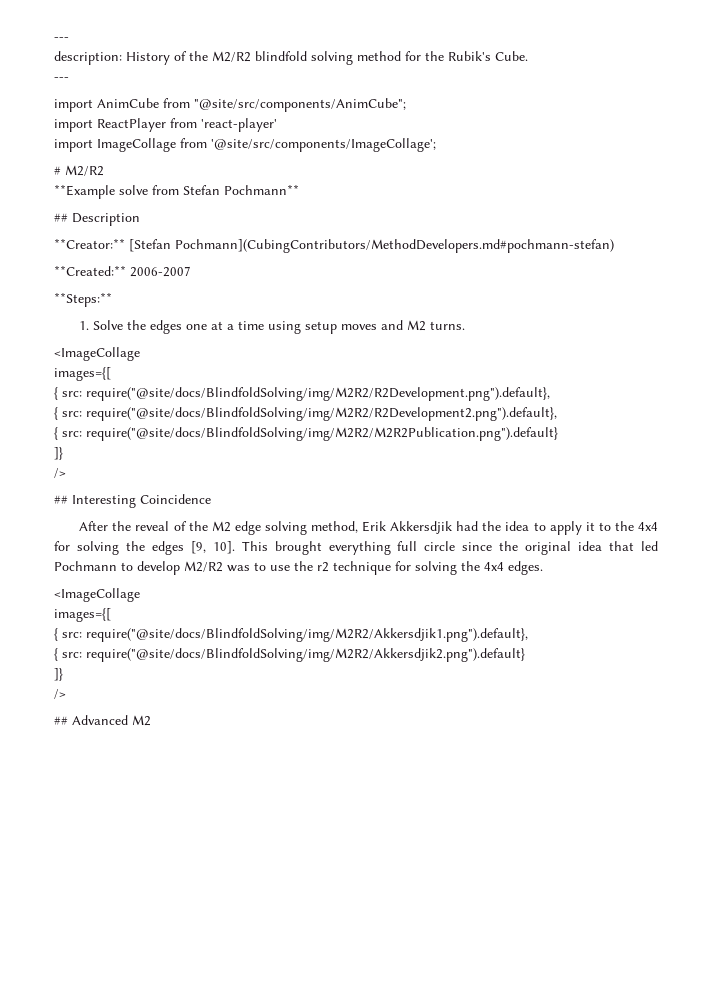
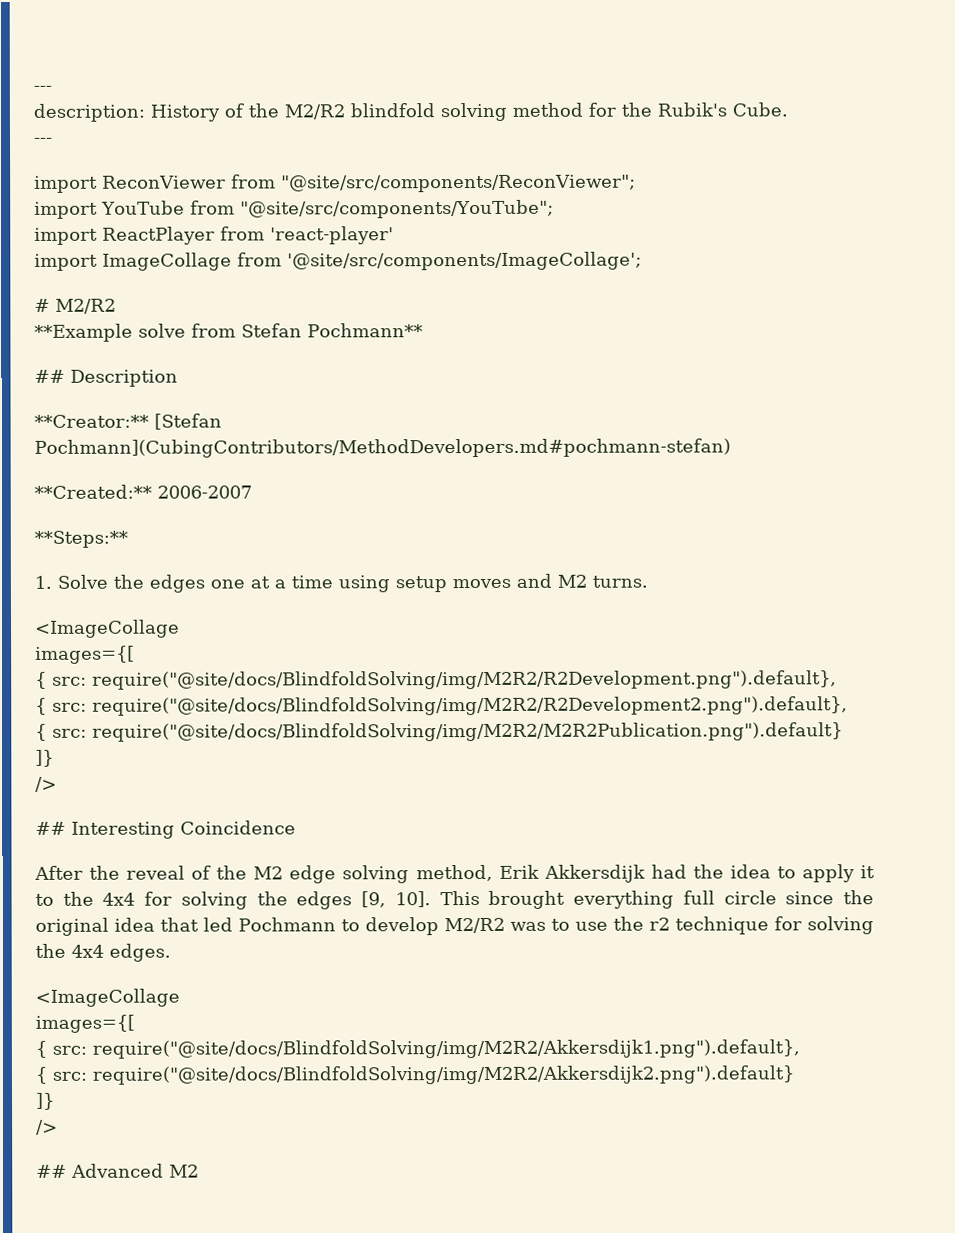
[97,98,406,112] AnimCube from "@site/src/components/AnimCube"; -> [102,174,636,193] [34,199,554,219] ReconViewer from "@site/src/components/ReconViewer"; // import YouTube from "@site/src/components/YouTube";
[390,521,453,534] Akkersdjik -> [543,864,646,883] Akkersdijk
[86,628,528,642] [54,648,525,662] require("@site/docs/BlindfoldSolving/img/M2R2/Akkersdjik1.png").default}, // { src: require("@site/docs/BlindfoldSolving/img/M2R2/Akkersdjik2.png").default} -> [92,1039,800,1059] [35,1065,794,1085] require("@site/docs/BlindfoldSolving/img/M2R2/Akkersdijk1.png").default}, // { src: require("@site/docs/BlindfoldSolving/img/M2R2/Akkersdijk2.png").default}

